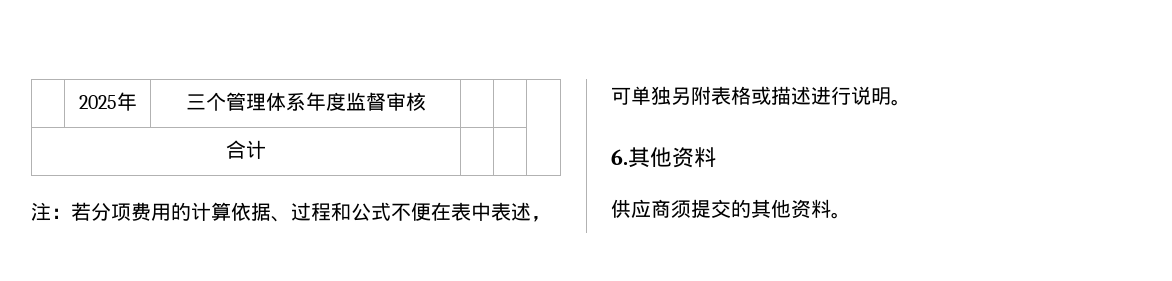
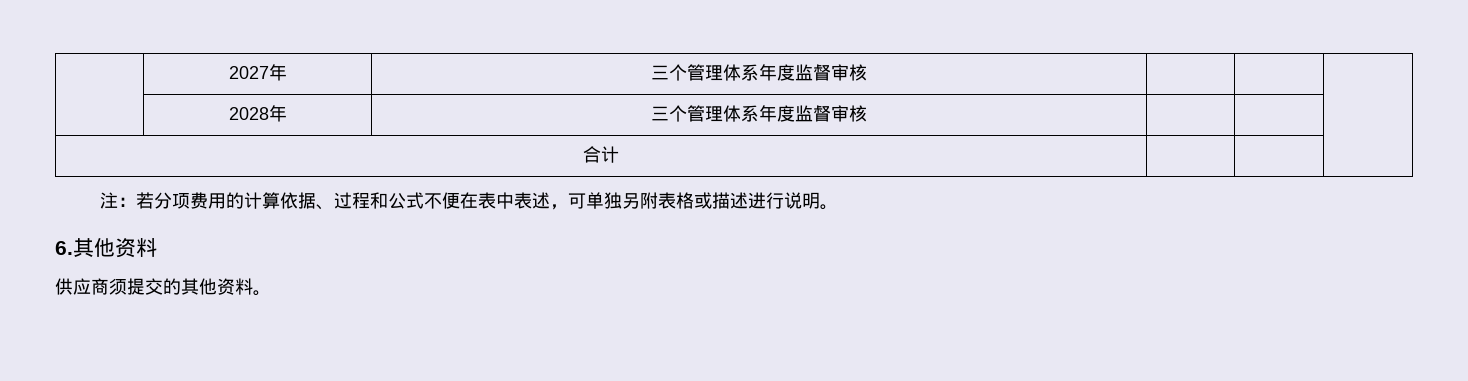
[78,95,117,109] | 2025 -> [228,64,287,81] [651,64,867,81] [228,107,269,120] | 2027年 | 三个管理体系年度监督审核 | | | // | 2028

